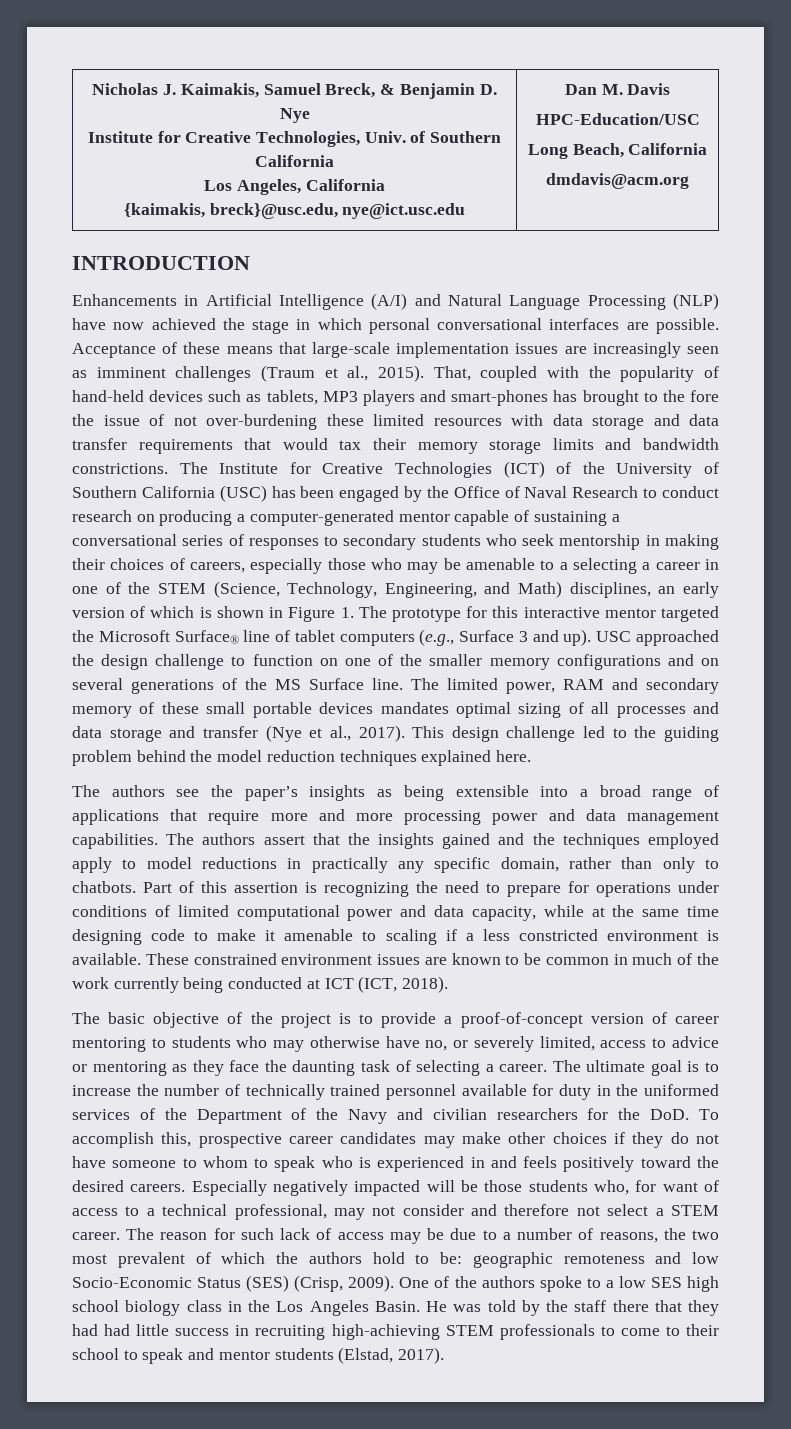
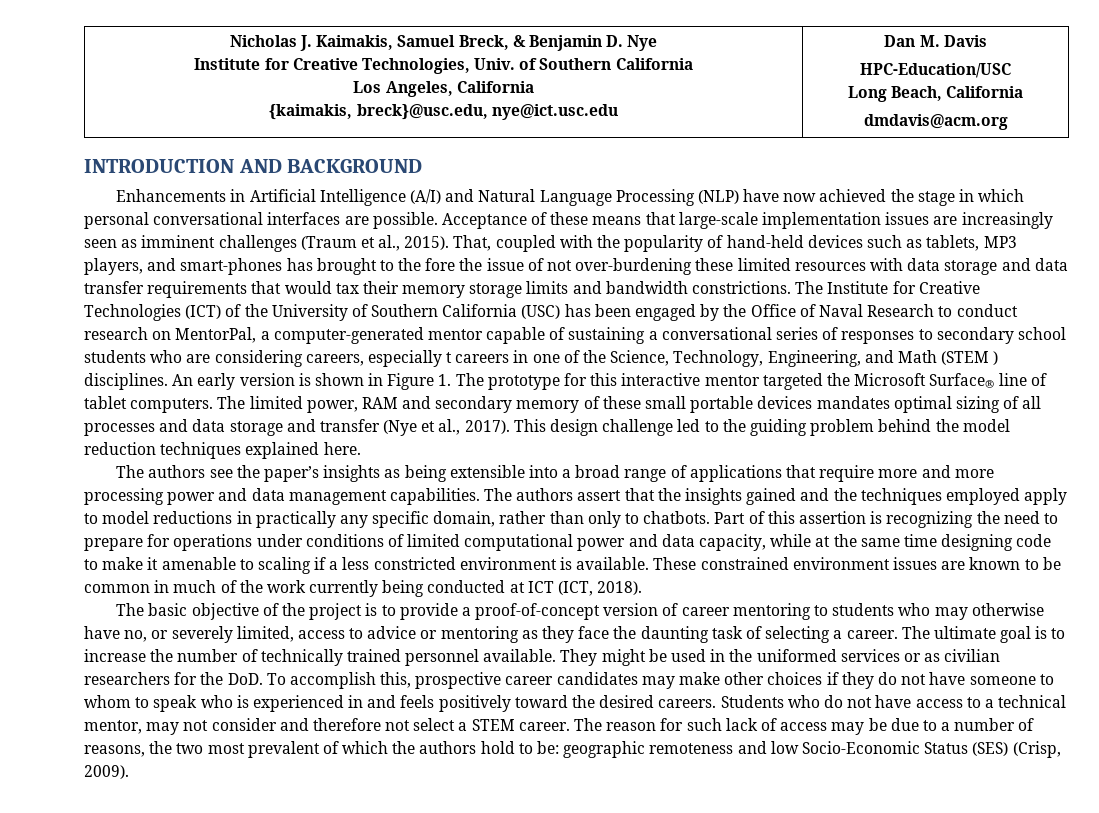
(250, 263) none -> [238,159,423,173] AND BACKGROUND
[362,390,415,406] players -> [84,258,143,275] players,
[159,510,233,526] producing -> [175,327,257,343] MentorPal,
[421,534,719,550] [72,558,700,574] students who seek mentorship in making their choices of careers, especially those who may be amenable to a selecting a career -> [1017,327,1066,340] [84,350,510,367] school students who are considering careers, especially t careers
[157,581,280,598] STEM (Science, -> [610,350,670,366] Science,
[518,581,719,598] [72,606,195,618] Math) disciplines, an early version of which -> [897,350,999,365] [84,373,295,390] Math (STEM ) disciplines. An early version
[339,629,719,646] [72,654,719,670] [72,678,403,694] computers (e.g., Surface 3 and up). USC approached the design challenge to function on one of the smaller memory configurations and on several generations of the MS Surface line. -> [130,398,214,413] computers.
[461,1084,719,1100] [72,1108,423,1124] available for duty in the uniformed services of the Department of the Navy and -> [483,649,941,666] available. They might be used in the uniformed services or as
[191,1180,719,1196] Especially negatively impacted will be those students who, for want of -> [720,695,912,708] Students who do not have
[234,1204,327,1220] professional, -> [84,720,142,734] mentor,
[399,1276,719,1292] [72,1300,719,1316] [72,1324,720,1340] [72,1347,445,1364] One of the authors spoke to a low SES high school biology class in the Los Angeles Basin. He was told by the staff there that they had had little success in recruiting high-achieving STEM professionals to come to their school to speak and mentor students (Elstad, 2017). -> (129, 772) none

